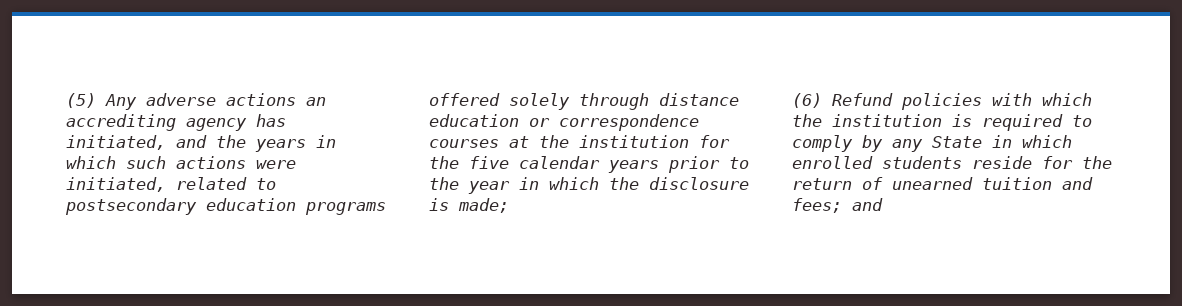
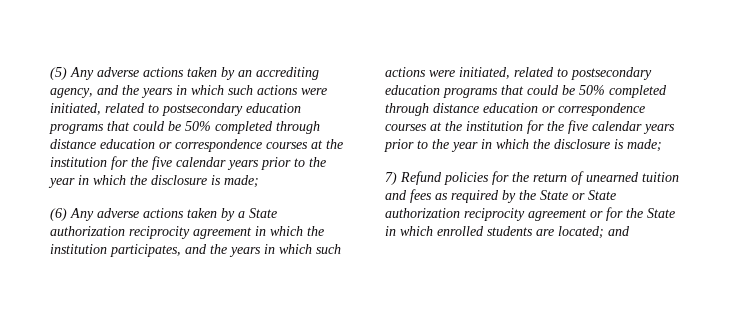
[306,97,326,106] [66,114,286,131] [66,135,166,150] an accrediting agency has initiated, -> [187,67,319,80] [50,88,93,98] taken by an accrediting agency,
[429,93,570,110] offered solely -> [107,121,273,134] that could be 50% completed
[832,93,1092,110] [792,114,1092,131] [792,135,1072,152] [792,156,1032,169] Refund policies with which the institution is required to comply by any State in which enrolled students reside -> [70,208,277,221] [50,226,324,239] [50,244,341,257] [385,67,652,80] [385,85,667,98] [385,103,645,116] [385,120,675,134] [384,139,662,152] [385,171,489,185] Any adverse actions taken by a State authorization reciprocity agreement in which the institution participates, and the years in which such actions were initiated, related to postsecondary education programs that could be 50% completed through distance education or correspondence courses at the institution for the five calendar years prior to the year in which the disclosure is made; // 7) Refund policies
[792,198,842,213] fees; -> [410,189,616,203] [385,207,675,221] [385,226,604,239] fees as required by the State or State authorization reciprocity agreement or for the State in which enrolled students are located;

